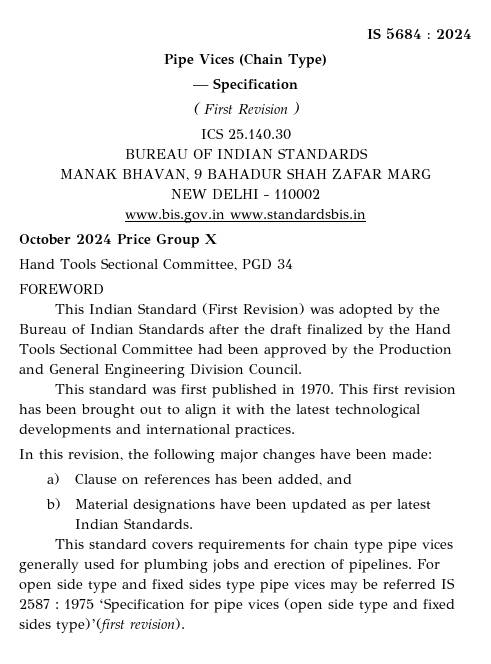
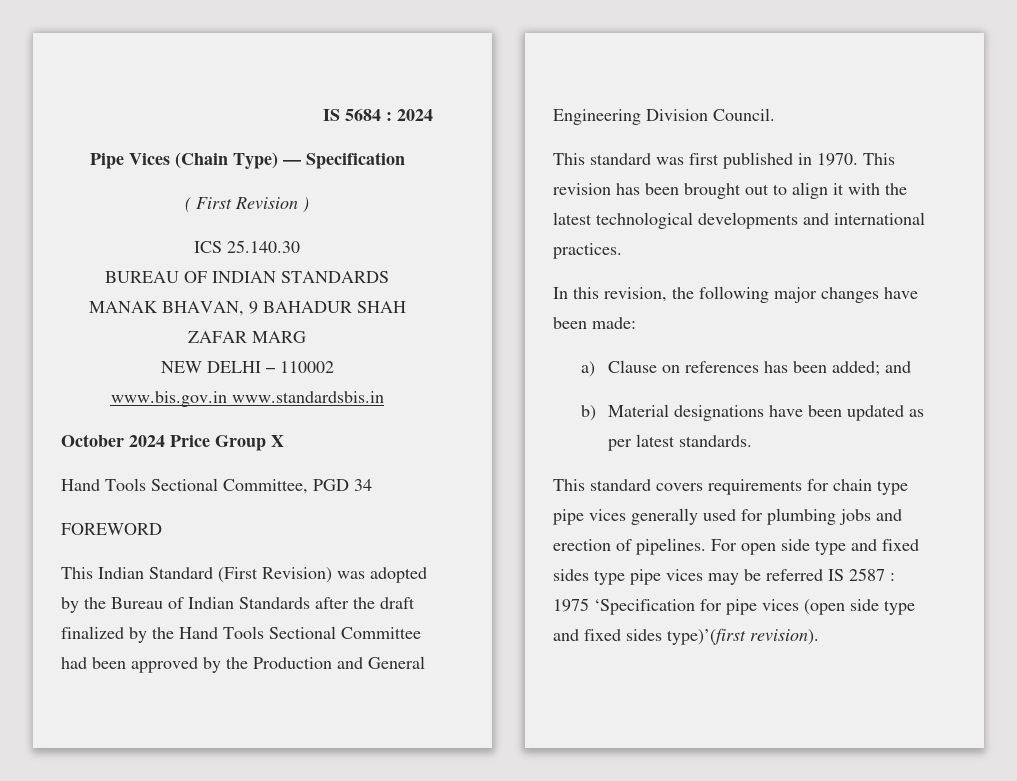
(328, 61) // -> (278, 160) none
[373,384,400,394] first -> (895, 159) none
[278,474,323,486] added, -> [832,361,881,376] added;
[75,518,194,529] Indian Standards. -> [679,435,753,447] standards.

